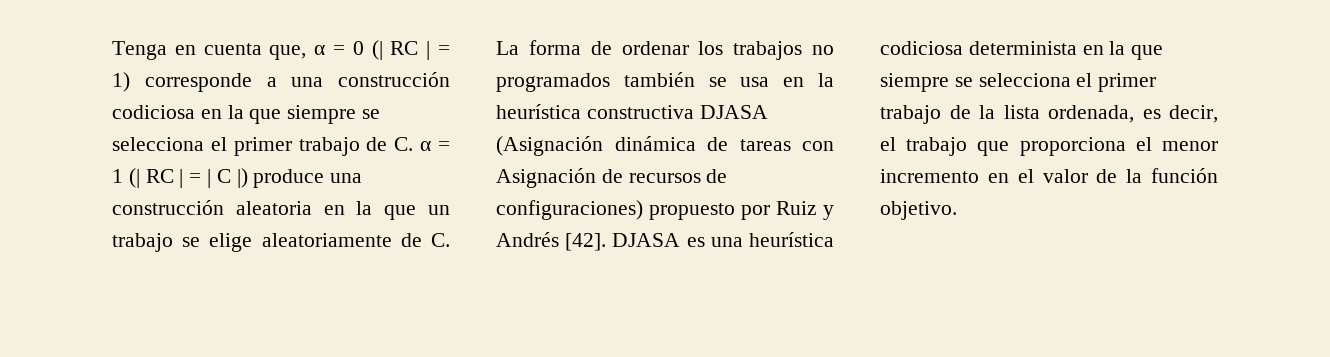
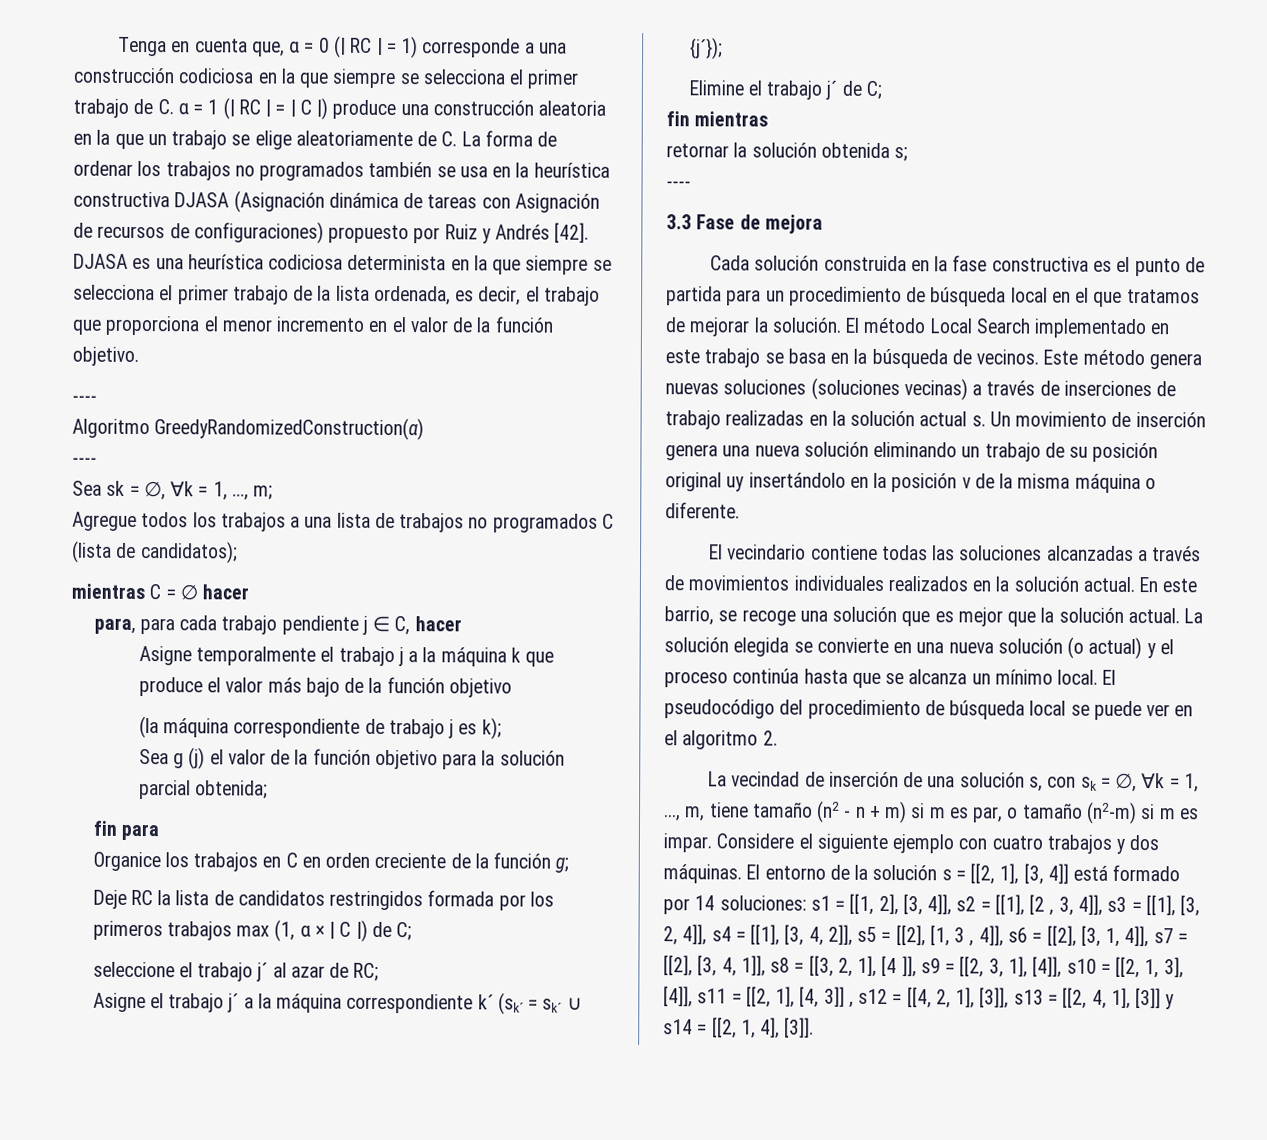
(957, 210) none -> [72,395,97,403] [72,417,425,441] [72,457,97,465] [72,480,274,501] [72,511,614,533] [72,540,238,564] [71,583,250,601] [93,615,462,636] [138,646,555,667] [138,677,512,698] [138,716,502,740] [138,747,565,770] [138,780,268,800] [92,820,159,841] [92,851,570,873] [92,889,554,911] [92,919,413,942] [92,961,380,982] [92,992,583,1015] [689,37,723,60] [688,80,882,100] [666,111,769,127] [666,142,909,162] [666,181,691,189] [666,214,823,234] [710,255,1205,277] [666,286,1200,307] [665,317,1170,339] [665,348,1202,370] [665,377,1177,401] [665,410,1206,430] [665,441,1159,463] [665,472,1156,494] [665,502,740,519] [709,544,1202,562] [664,575,1198,593] [664,606,1204,627] [664,636,1174,660] [664,668,1117,688] [664,699,1194,721] [664,730,778,750] [708,771,1199,793] [663,800,1199,825] [663,833,1160,854] [663,863,1181,885] [663,893,1201,917] [663,924,1188,948] [663,955,1184,979] [663,986,1175,1010] [663,1017,815,1039] // ---- // Algoritmo GreedyRandomizedConstruction(α) // ---- // Sea sk = ∅, ∀k = 1, ..., m; // Agregue todos los trabajos a una lista de trabajos no programados C (lista de candidatos); // mientras C = ∅ hacer // para, para cada trabajo pendiente j ∈ C, hacer // Asigne temporalmente el trabajo j a la máquina k que produce el valor más bajo de la función objetivo // (la máquina correspondiente de trabajo j es k); // Sea g (j) el valor de la función objetivo para la solución parcial obtenida; // fin para // Organice los trabajos en C en orden creciente de la función g; // Deje RC la lista de candidatos restringidos formada por los primeros trabajos max (1, α × | C |) de C; // seleccione el trabajo j´ al azar de RC; // Asigne el trabajo j´ a la máquina correspondiente k´ (sk´ = sk´ ∪ {j´}); // Elimine el trabajo j´ de C; // fin mientras // retornar la solución obtenida s; // ---- // 3.3 Fase de mejora // Cada solución construida en la fase constructiva es el punto de partida para un procedimiento de búsqueda local en el que tratamos de mejorar la solución. El método Local Search implementado en este trabajo se basa en la búsqueda de vecinos. Este método genera nuevas soluciones (soluciones vecinas) a través de inserciones de trabajo realizadas en la solución actual s. Un movimiento de inserción genera una nueva solución eliminando un trabajo de su posición original uy insertándolo en la posición v de la misma máquina o diferente. // El vecindario contiene todas las soluciones alcanzadas a través de movimientos individuales realizados en la solución actual. En este barrio, se recoge una solución que es mejor que la solución actual. La solución elegida se convierte en una nueva solución (o actual) y el proceso continúa hasta que se alcanza un mínimo local. El pseudocódigo del procedimiento de búsqueda local se puede ver en el algoritmo 2. // La vecindad de inserción de una solución s, con sk = ∅, ∀k = 1, ..., m, tiene tamaño (n2 - n + m) si m es par, o tamaño (n2-m) si m es impar. Considere el siguiente ejemplo con cuatro trabajos y dos máquinas. El entorno de la solución s = [[2, 1], [3, 4]] está formado por 14 soluciones: s1 = [[1, 2], [3, 4]], s2 = [[1], [2 , 3, 4]], s3 = [[1], [3, 2, 4]], s4 = [[1], [3, 4, 2]], s5 = [[2], [1, 3 , 4]], s6 = [[2], [3, 1, 4]], s7 = [[2], [3, 4, 1]], s8 = [[3, 2, 1], [4 ]], s9 = [[2, 3, 1], [4]], s10 = [[2, 1, 3], [4]], s11 = [[2, 1], [4, 3]] , s12 = [[4, 2, 1], [3]], s13 = [[2, 4, 1], [3]] y s14 = [[2, 1, 4], [3]].

